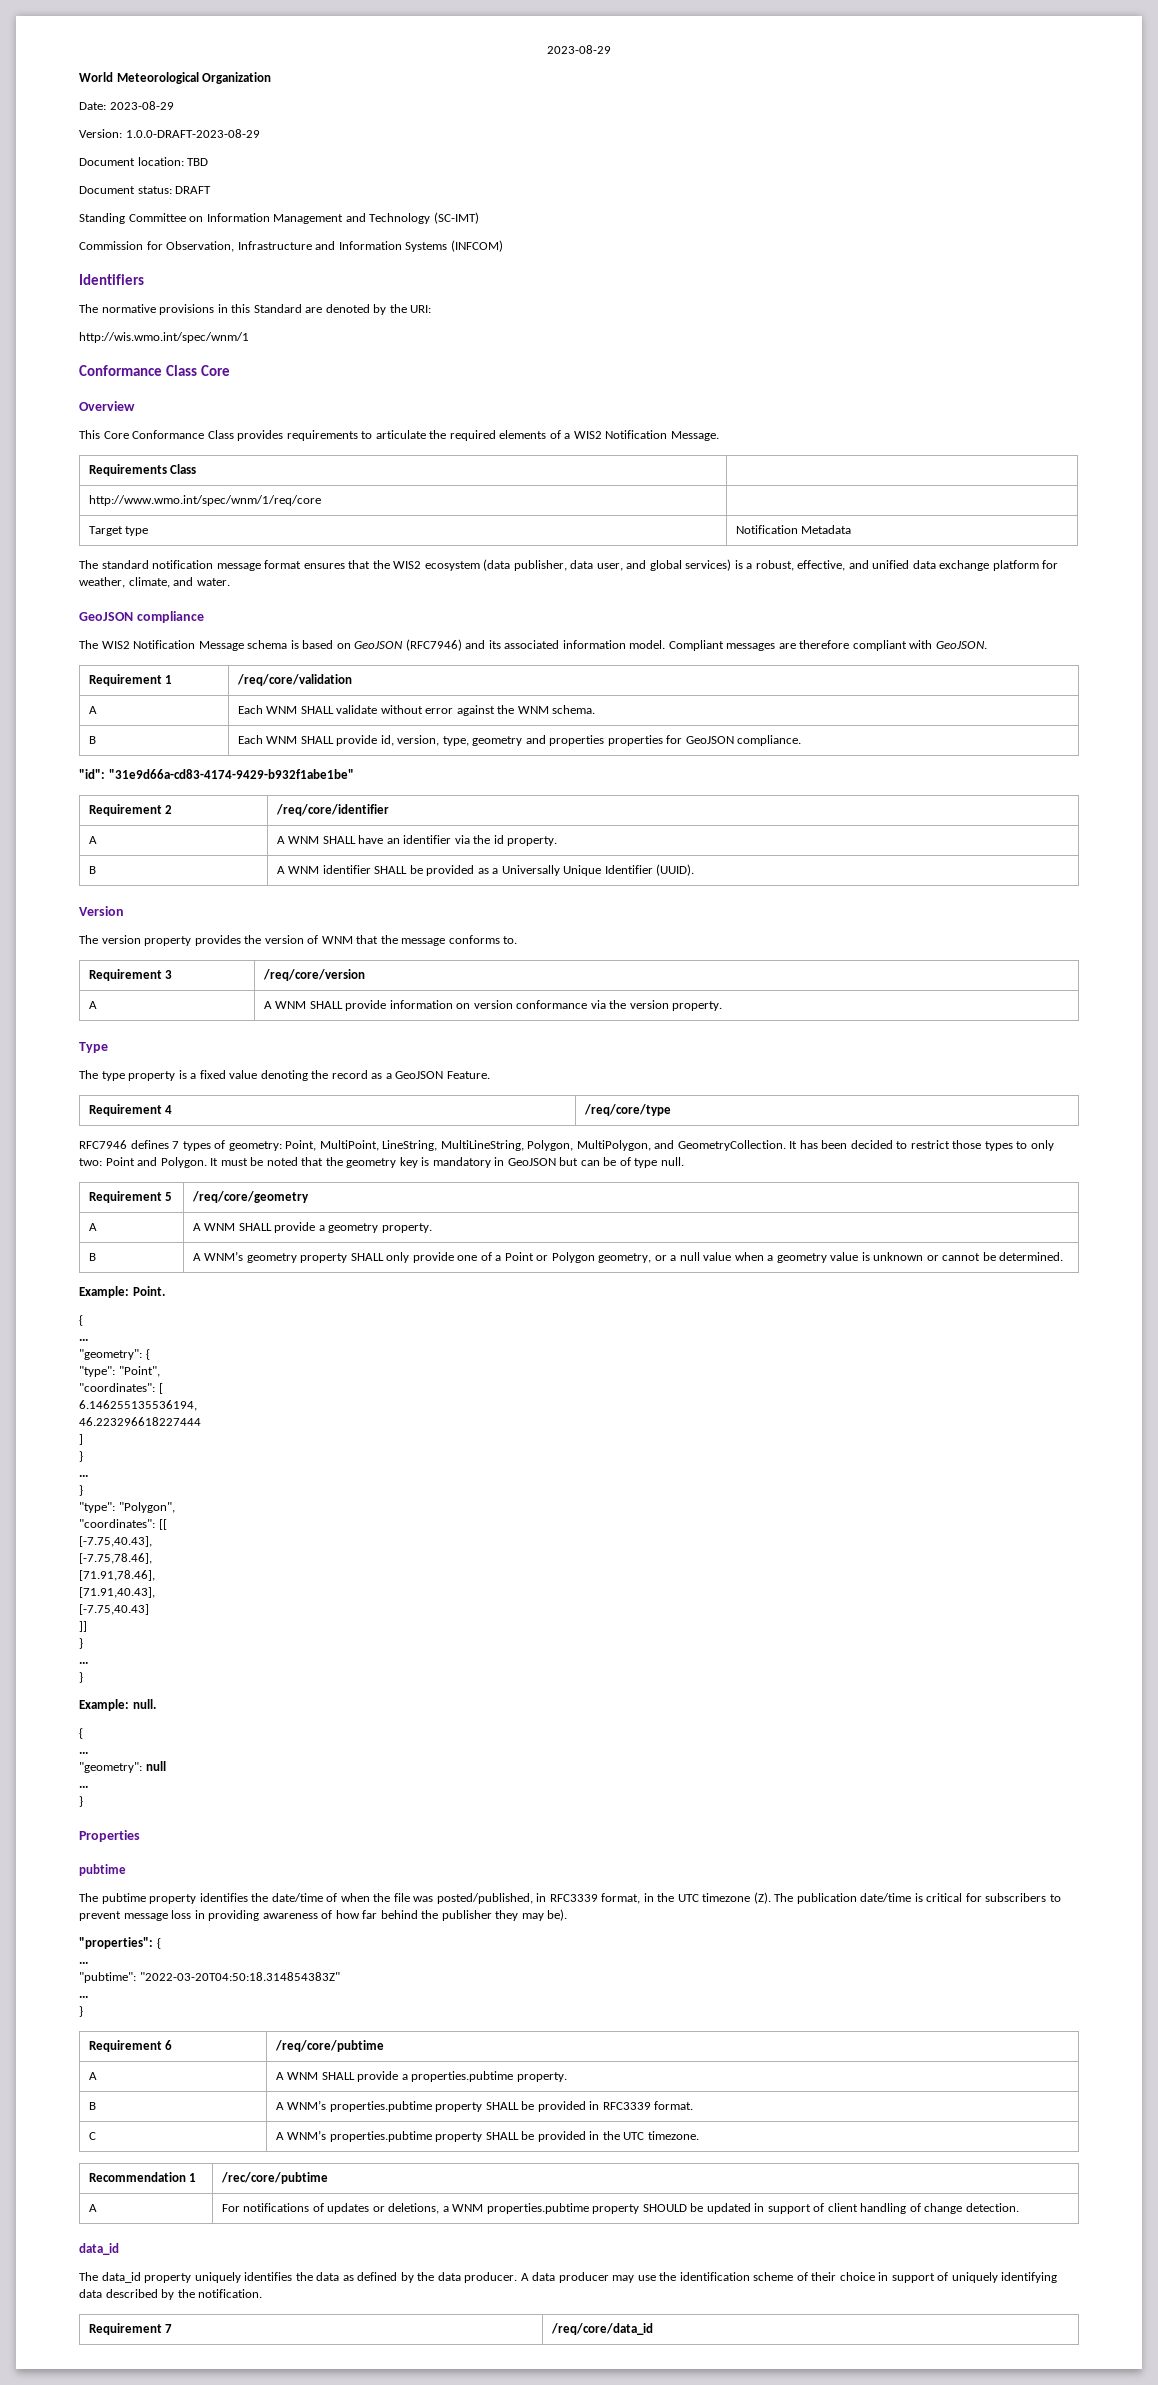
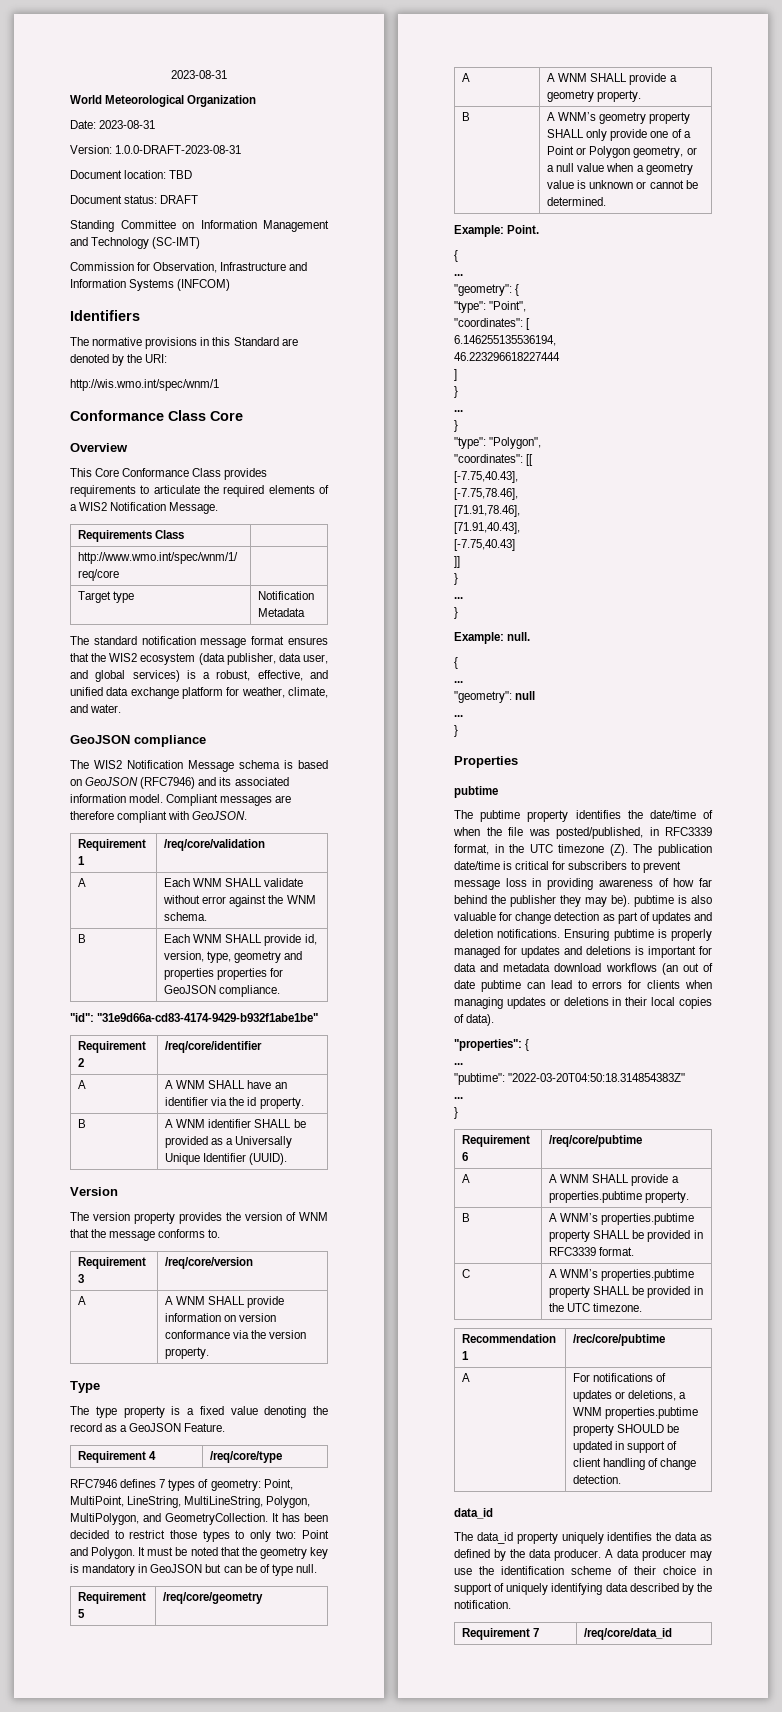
[547,45,611,54] 2023-08-29 -> [171,70,227,79] 2023-08-31
[109,101,174,110] 2023-08-29 -> [99,120,156,129] 2023-08-31
[125,129,260,138] 1.0.0-DRAFT-2023-08-29 -> [115,145,242,154] 1.0.0-DRAFT-2023-08-31
(568, 1915) none -> [634,895,712,907] [454,912,712,924] [454,929,712,941] [454,946,712,958] [454,963,713,975] [454,980,712,992] [454,997,712,1009] [454,1014,495,1026] pubtime is also valuable for change detection as part of updates and deletion notifications. Ensuring pubtime is properly managed for updates and deletions is important for data and metadata download workflows (an out of date pubtime can lead to errors for clients when managing updates or deletions in their local copies of data).

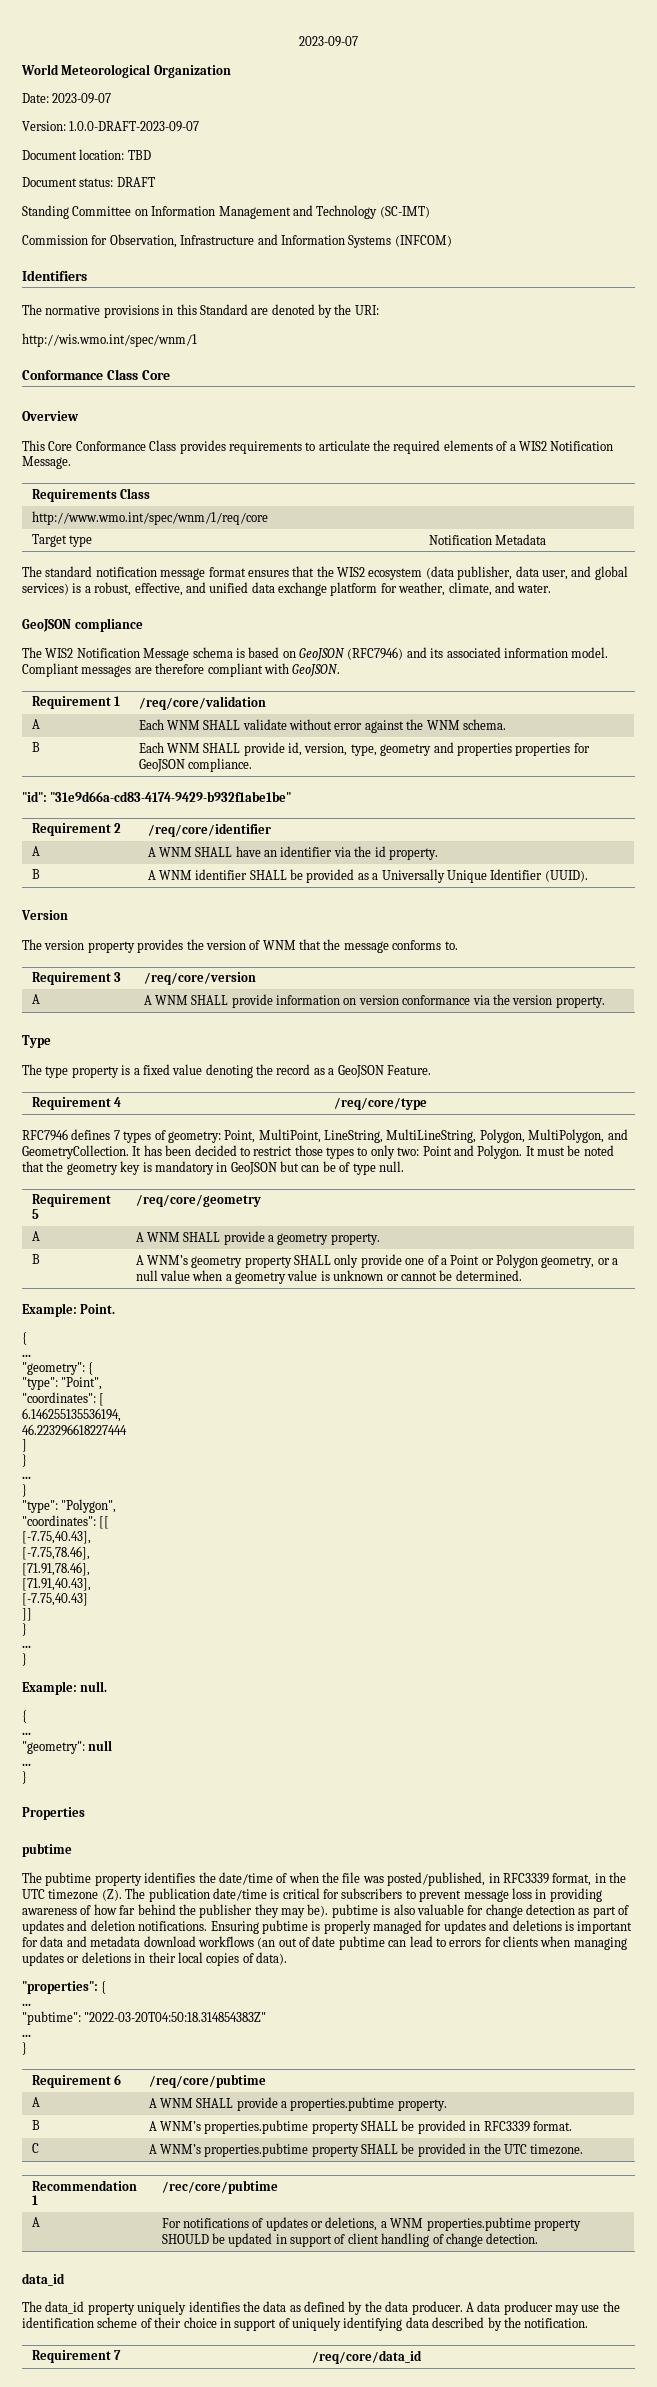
[171,70,227,79] 2023-08-31 -> [299,36,358,47] 2023-09-07
[99,120,156,129] 2023-08-31 -> [52,93,112,104] 2023-09-07
[115,145,242,154] 1.0.0-DRAFT-2023-08-31 -> [69,121,200,132] 1.0.0-DRAFT-2023-09-07

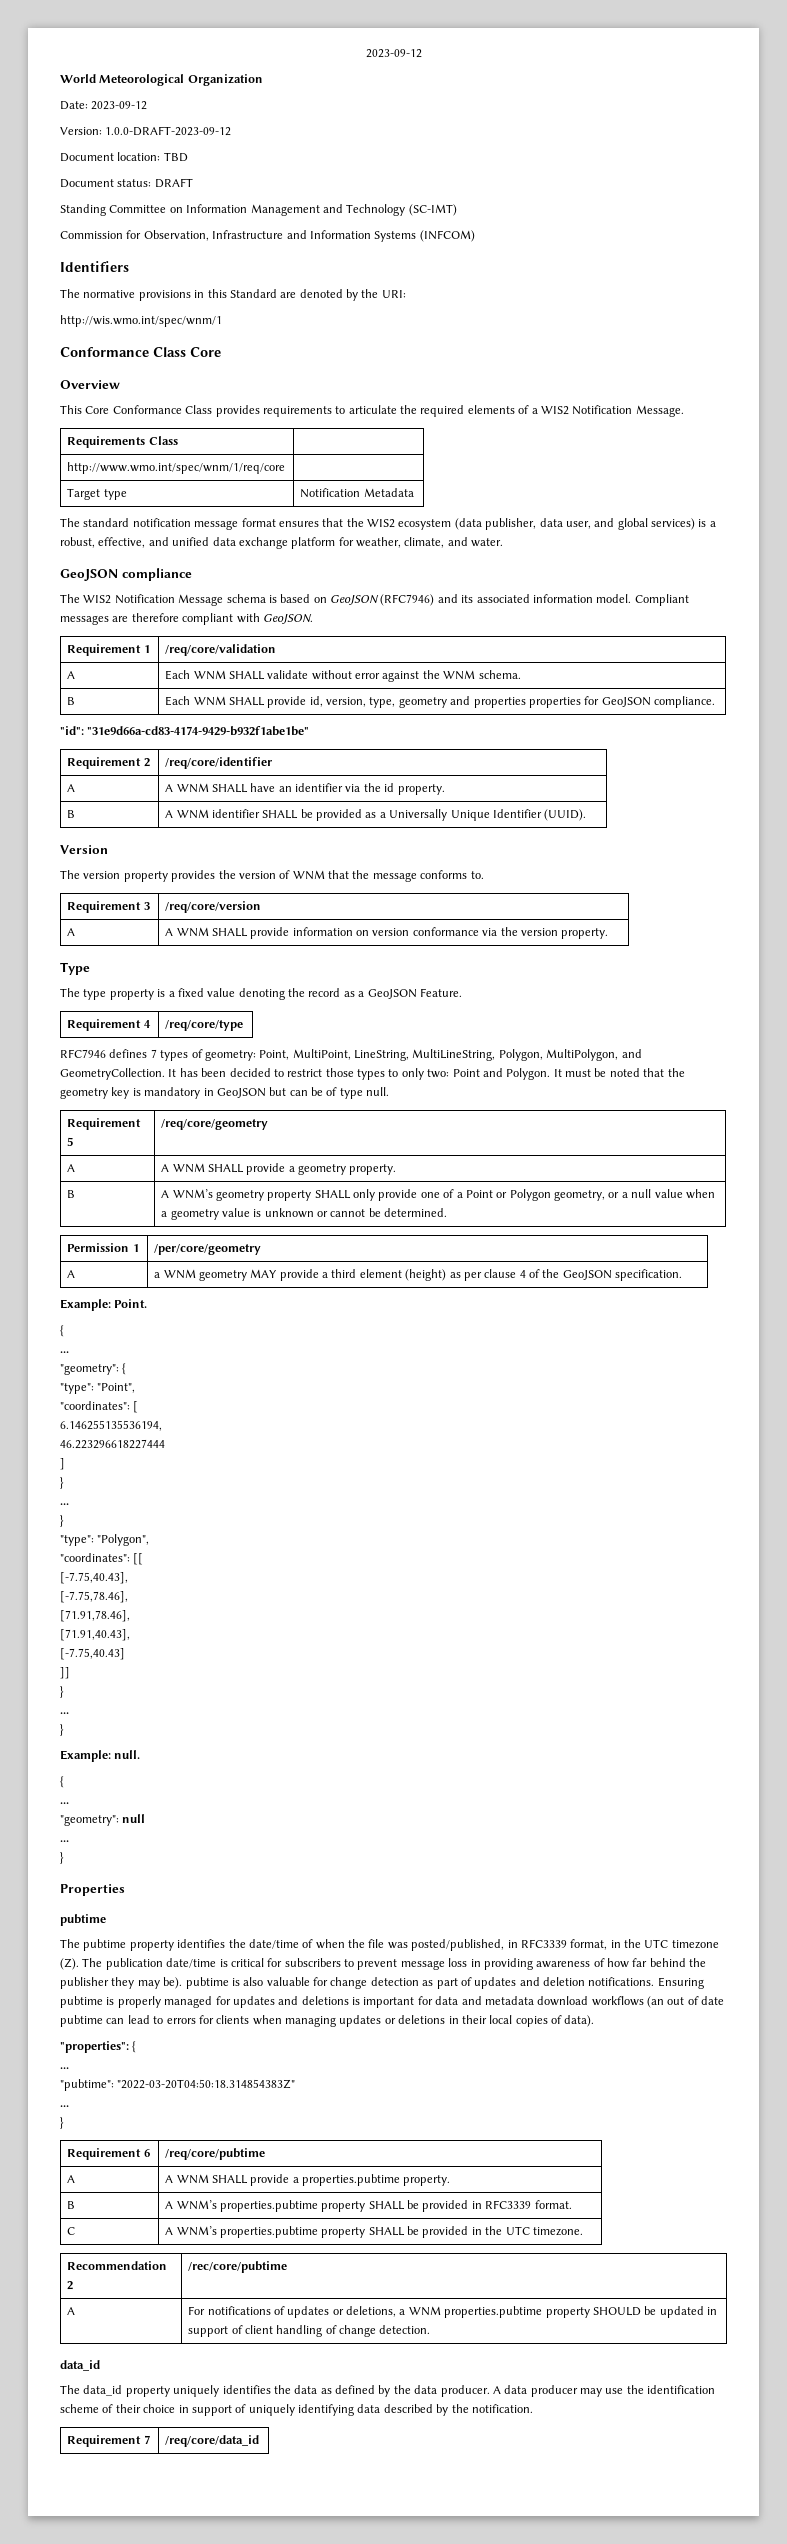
[299,36,358,47] 2023-09-07 -> [365,49,422,58] 2023-09-12
[52,93,112,104] 2023-09-07 -> [91,101,148,110] 2023-09-12
[69,121,200,132] 1.0.0-DRAFT-2023-09-07 -> [105,126,232,136] 1.0.0-DRAFT-2023-09-12
(522, 1275) none -> [67,1243,139,1252] [154,1244,262,1255] [67,1270,76,1278] [154,1269,683,1281] // Permission 1 | /per/core/geometry // A | a WNM geometry MAY provide a third element (height) as per clause 4 of the GeoJSON specification.
[31,2195,38,2205] 1 -> [67,2281,74,2290] 2

